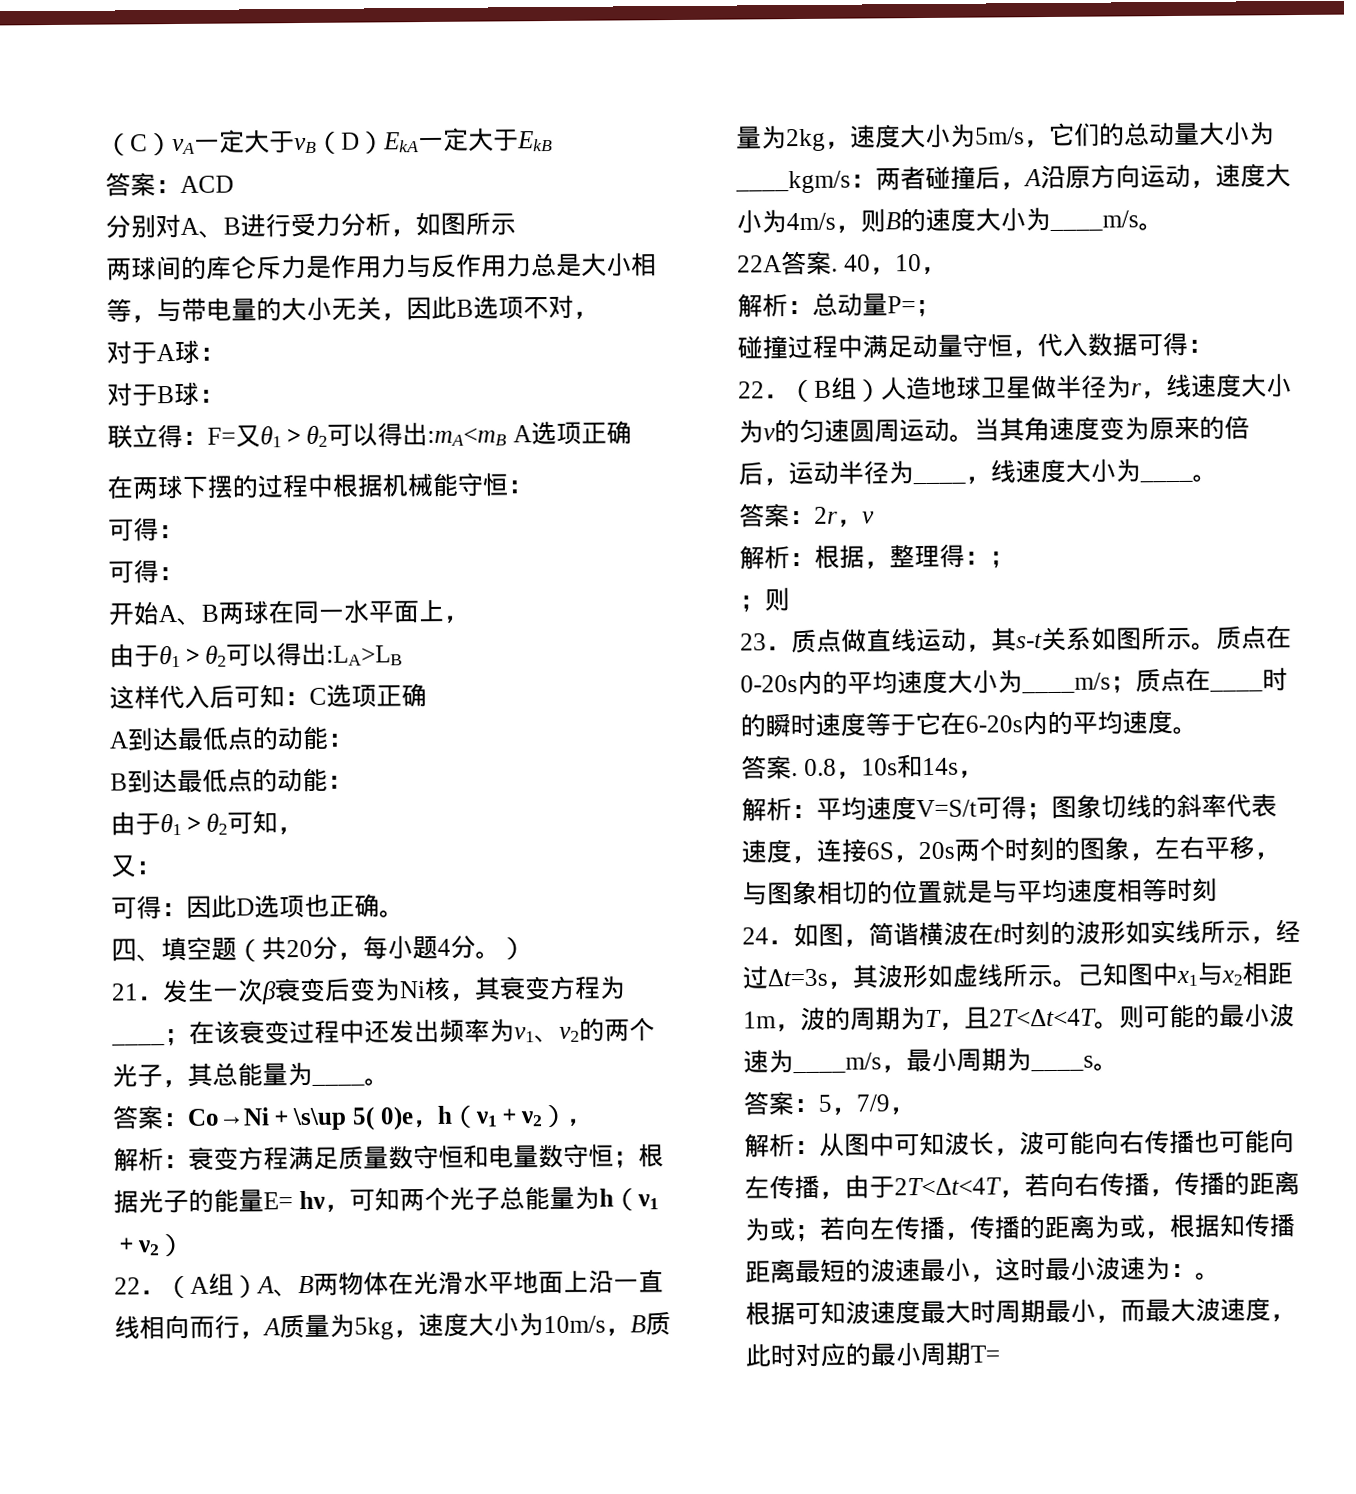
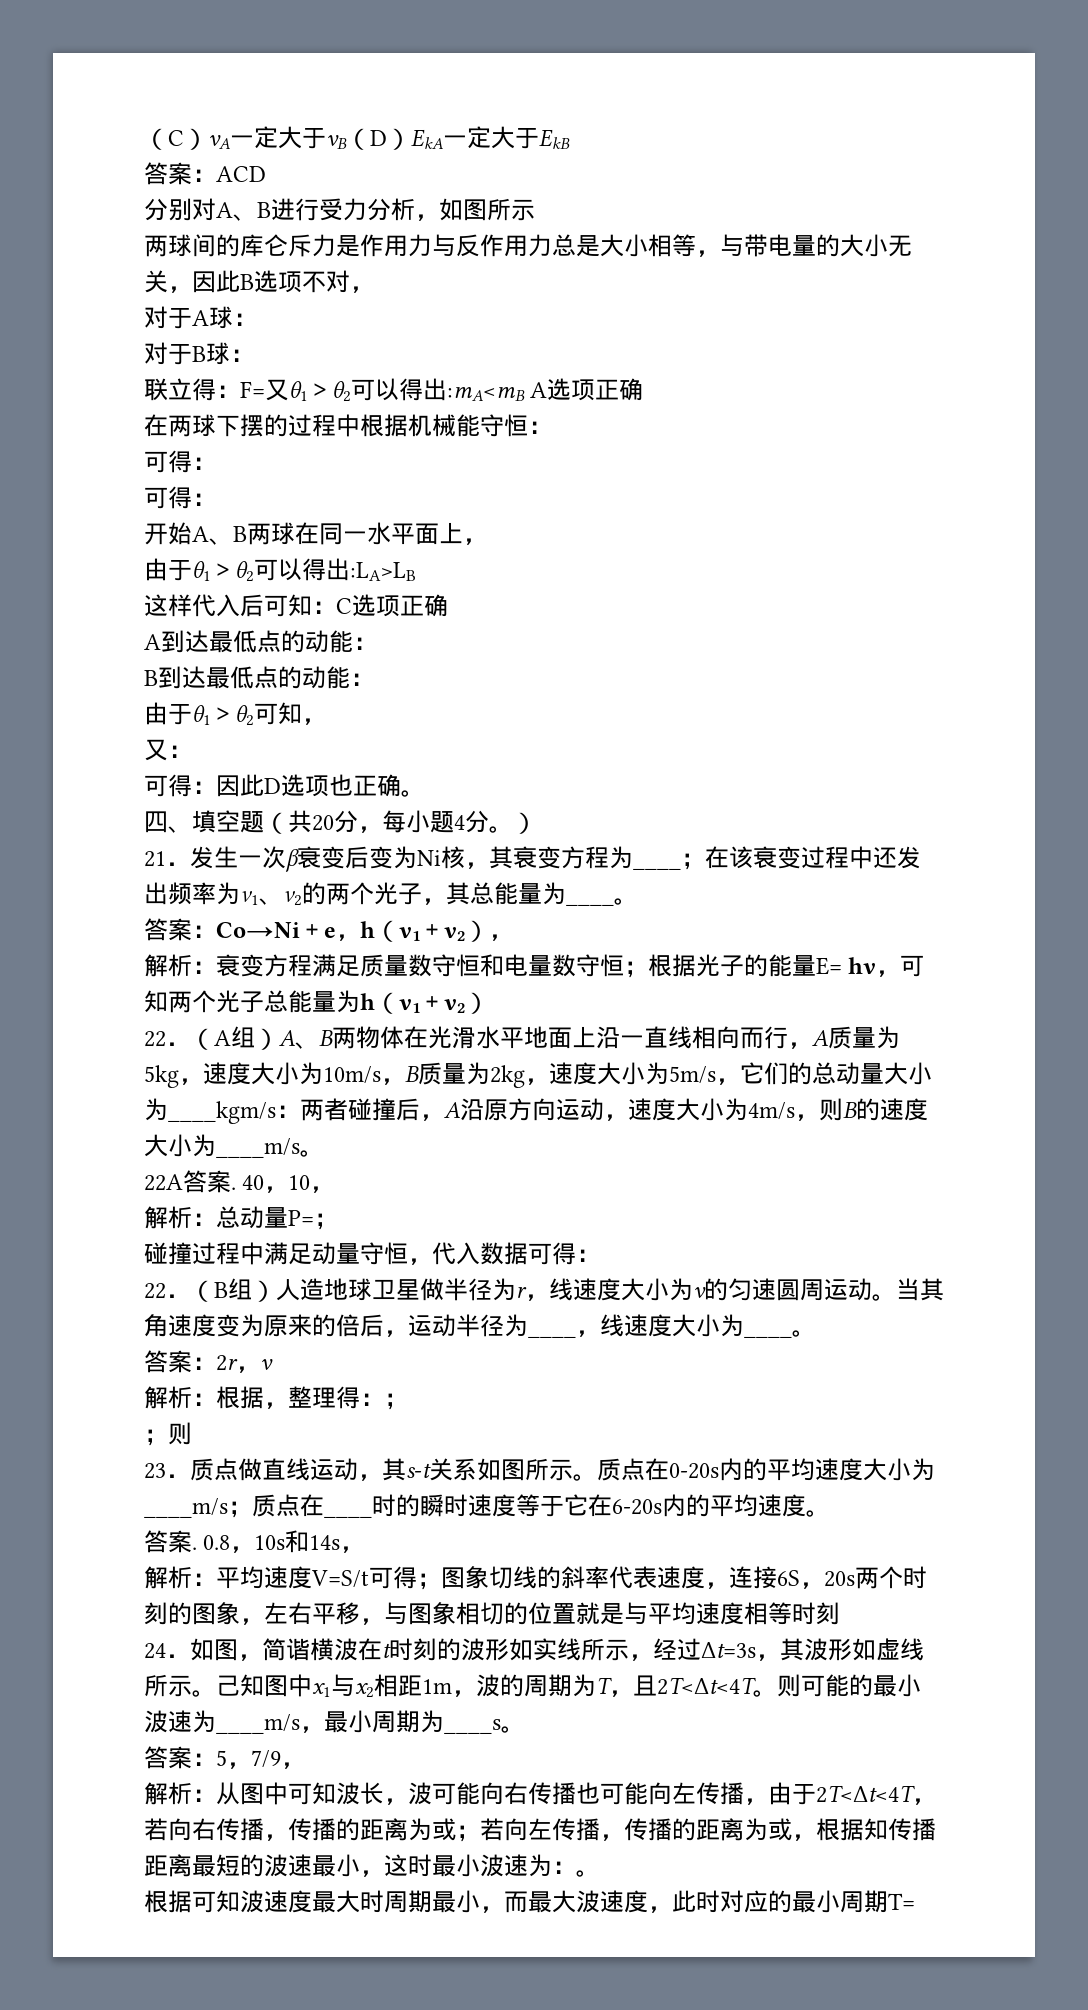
[292,1106,414,1131] \s\up 5( 0)e -> [324,927,336,938] e

